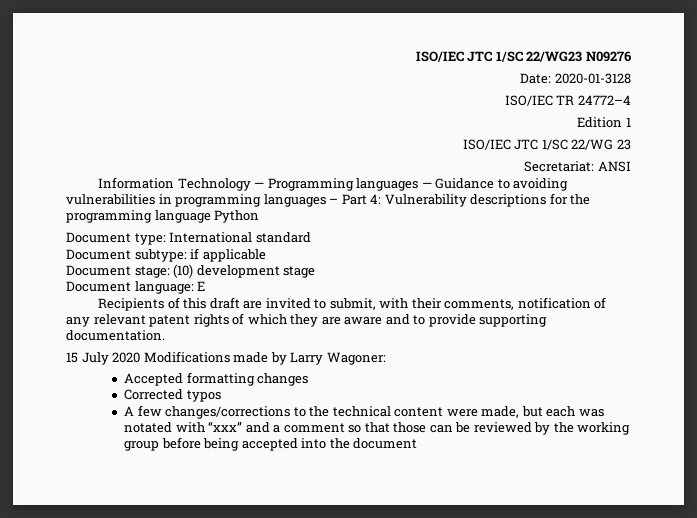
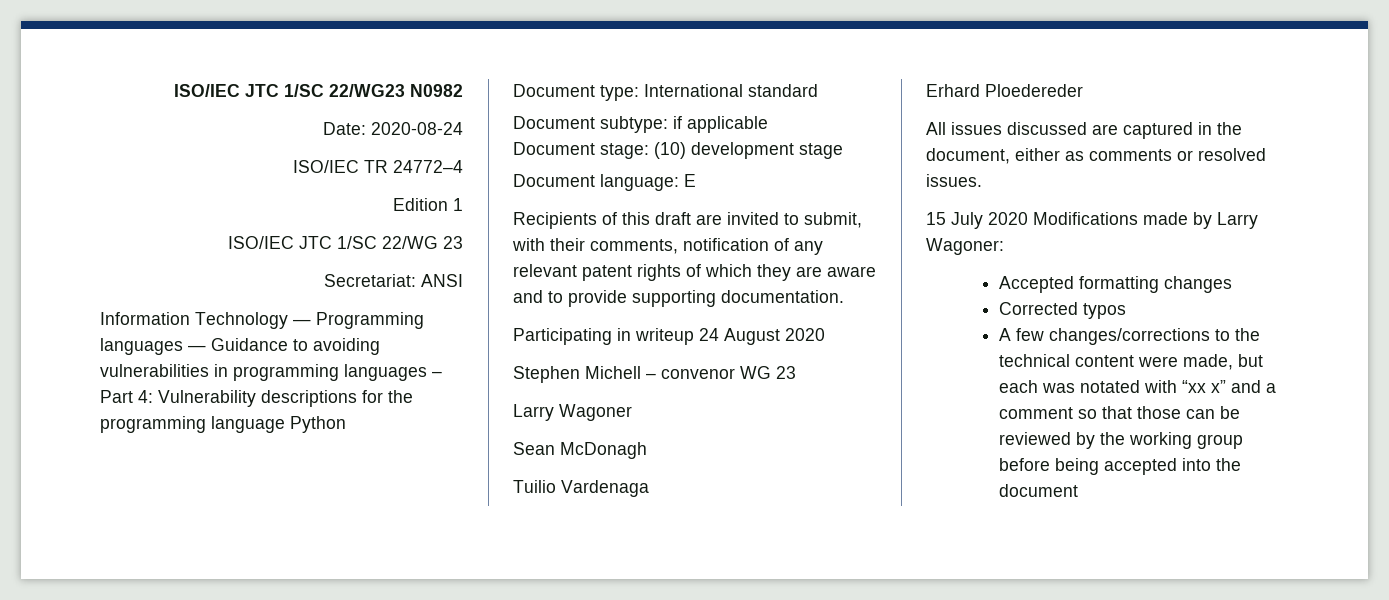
[586,51,631,62] N09276 -> [410,84,463,97] N0982
[555,73,631,84] 2020-01-3128 -> [371,122,463,135] 2020-08-24
(165, 335) none -> [513,328,825,345] [513,366,796,383] [513,404,632,421] [513,442,647,459] [513,480,649,497] [926,84,1083,97] [926,122,1242,139] [926,148,1266,164] [926,174,982,187] // Participating in writeup 24 August 2020 // Stephen Michell – convenor WG 23 // Larry Wagoner // Sean McDonagh // Tuilio Vardenaga // Erhard Ploedereder // All issues discussed are captured in the document, either as comments or resolved issues.
[208,421,243,432] “xxx” -> [1182,380,1227,393] “xx x”

